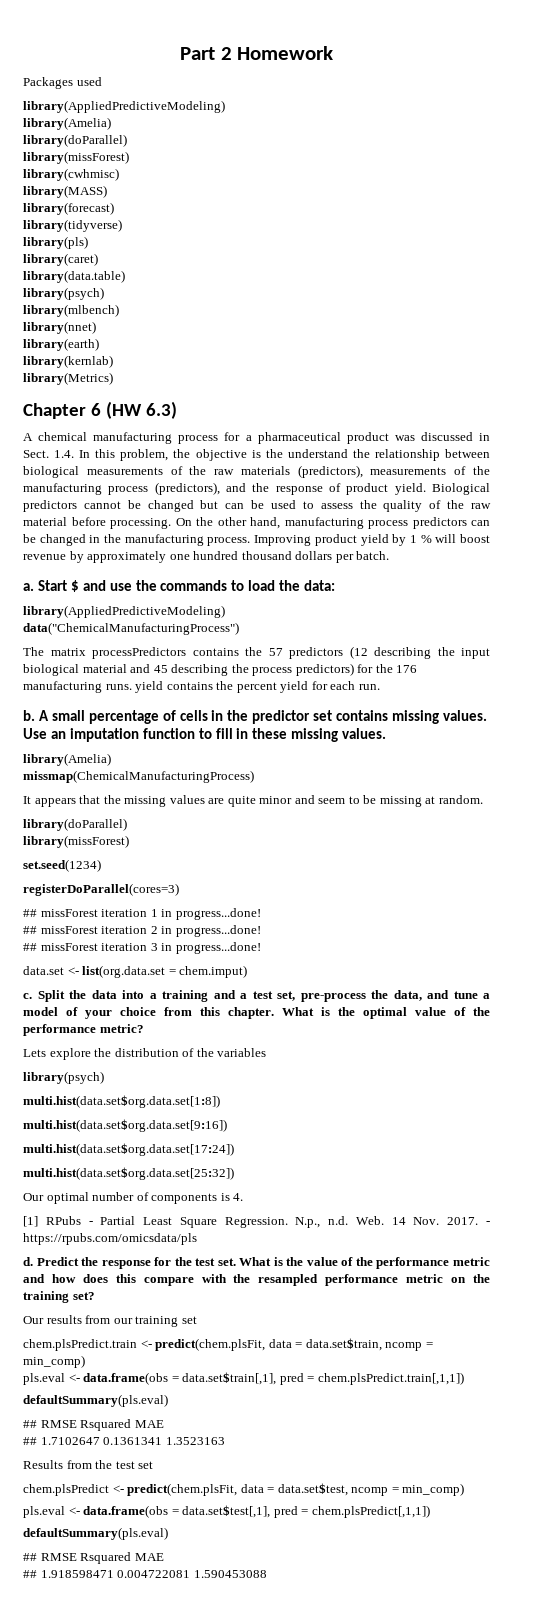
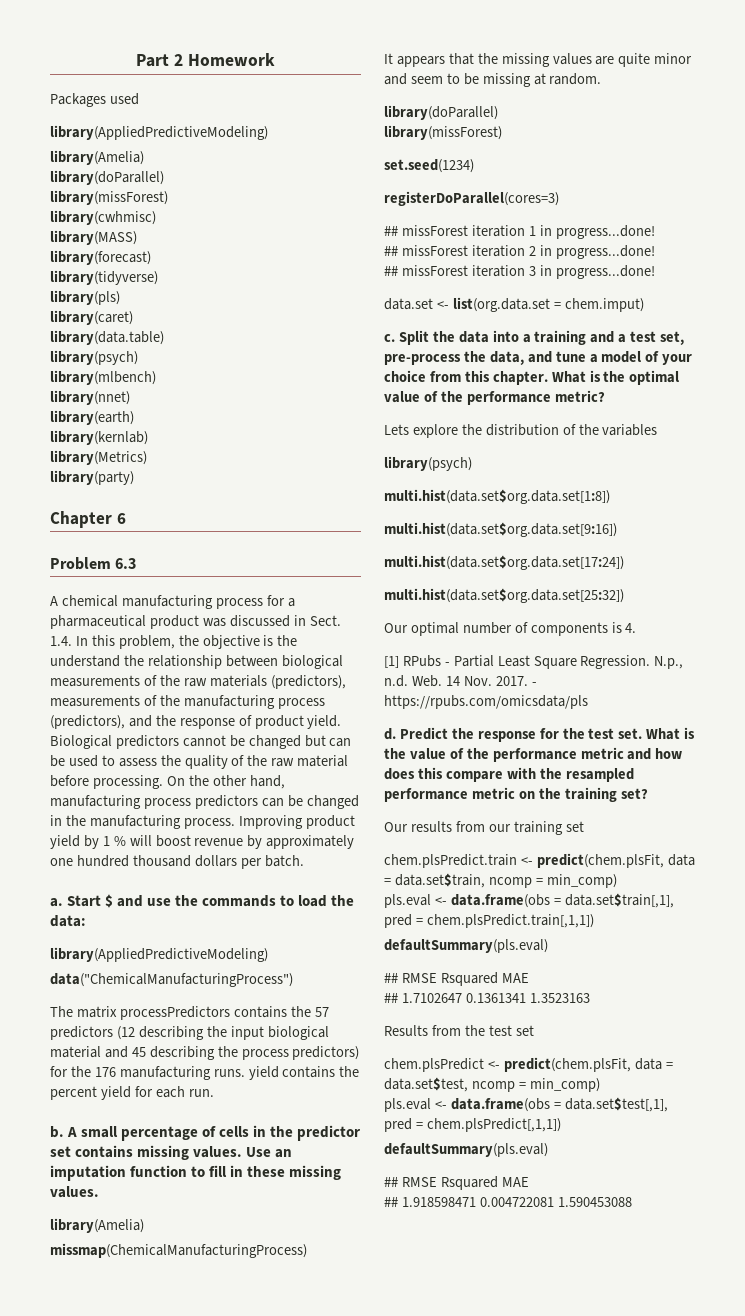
(113, 378) none -> [50,470,134,485] // library(party)
[105,401,177,419] (HW 6.3) -> [50,557,137,570] // Problem 6.3

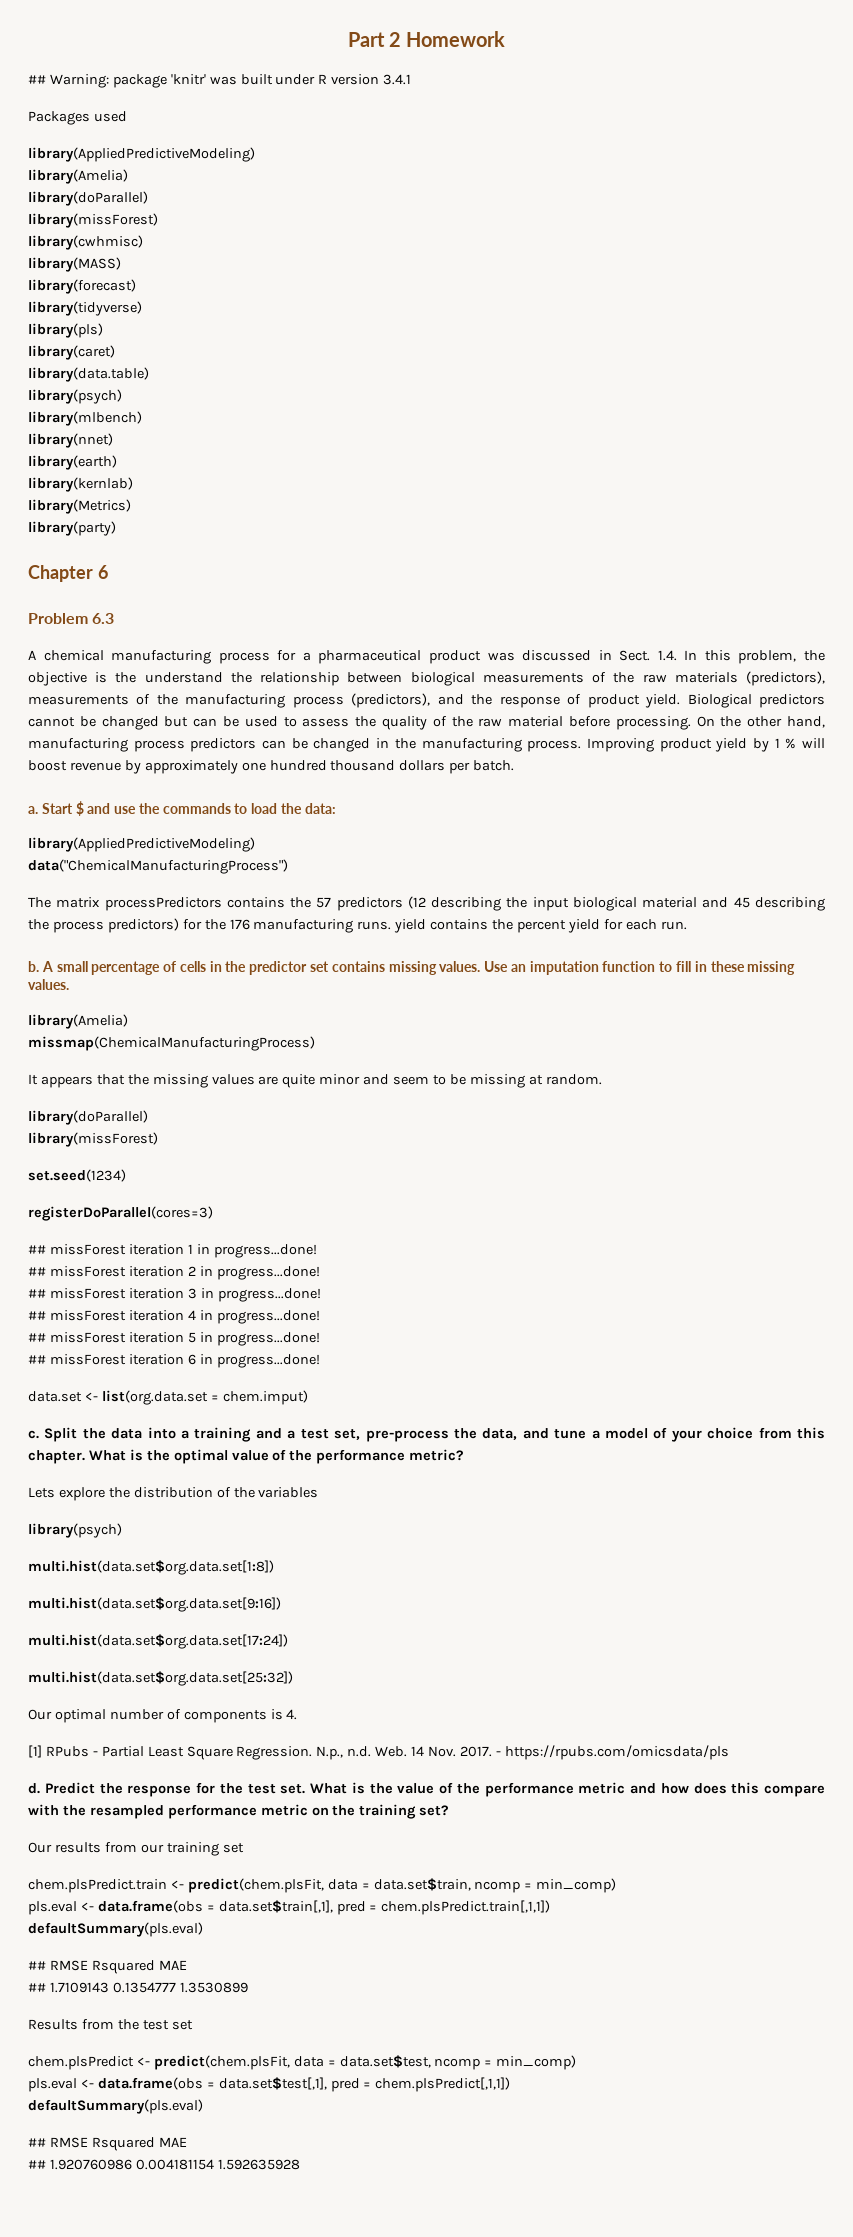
(275, 59) none -> [28,74,412,88] // ## Warning: package 'knitr' was built under R version 3.4.1
(655, 272) none -> [28,1310,320,1324] [28,1332,320,1346] [28,1354,320,1368] // ## missForest iteration 4 in progress...done! // ## missForest iteration 5 in progress...done! // ## missForest iteration 6 in progress...done!
[401,993,590,1003] 1.7102647 0.1361341 1.3523163 -> [49,1982,248,1993] 1.7109143 0.1354777 1.3530899
[401,1197,632,1207] 1.918598471 0.004722081 1.590453088 -> [49,2159,300,2170] 1.920760986 0.004181154 1.592635928

